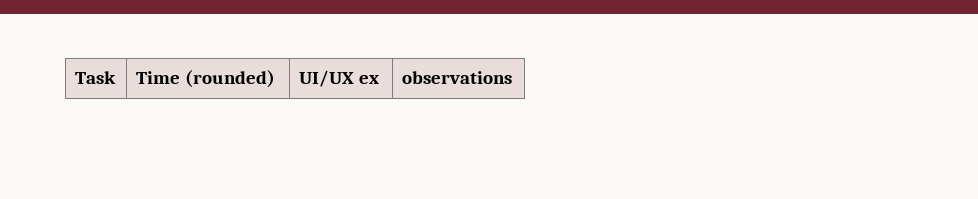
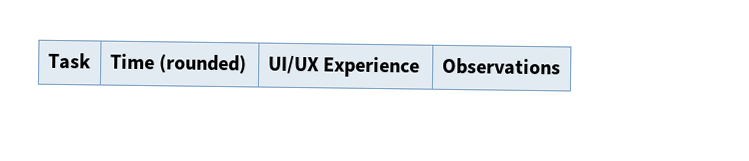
[359,75,380,84] [402,71,513,84] ex | observations -> [323,56,421,78] [441,57,561,76] Experience | Observations

